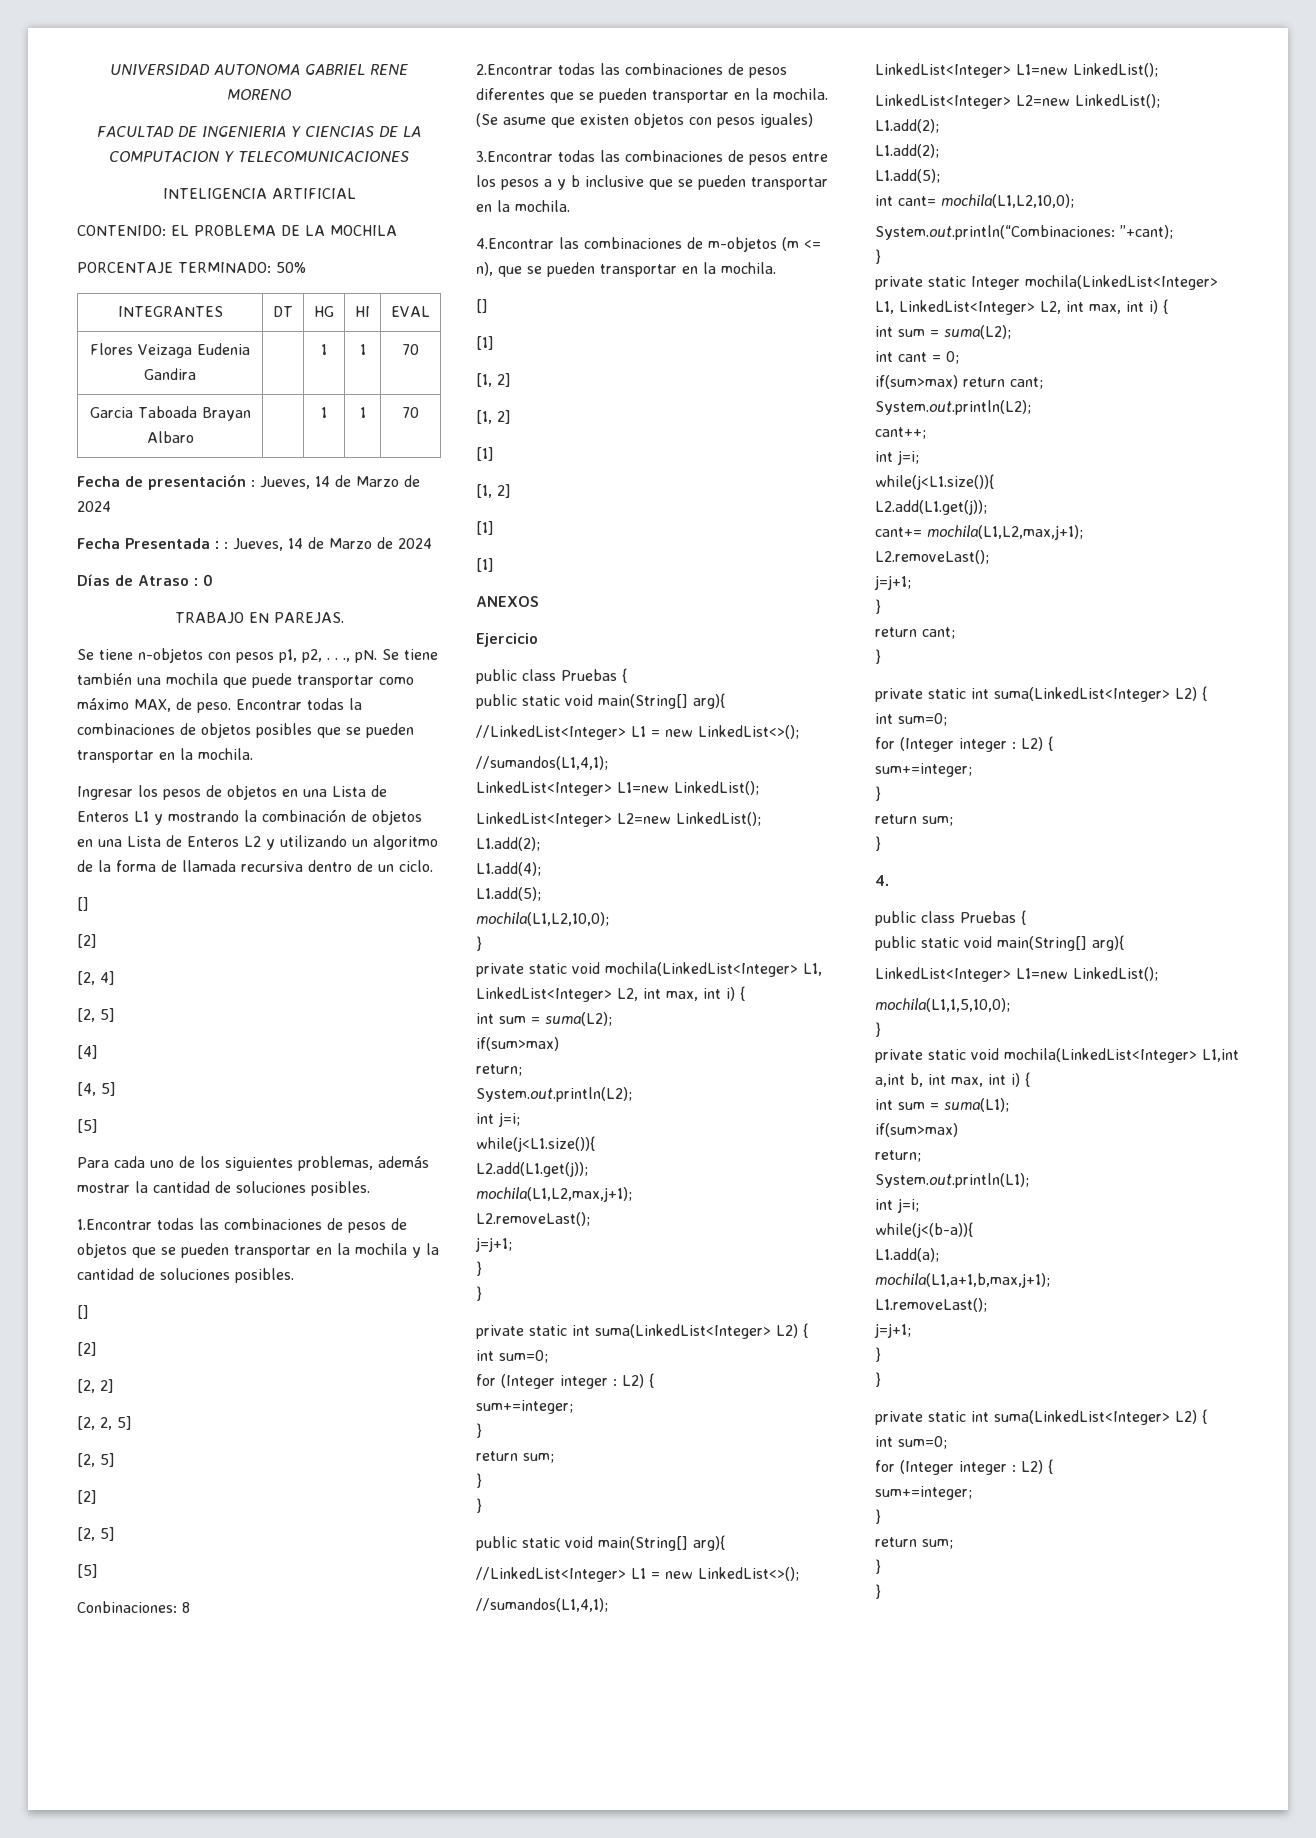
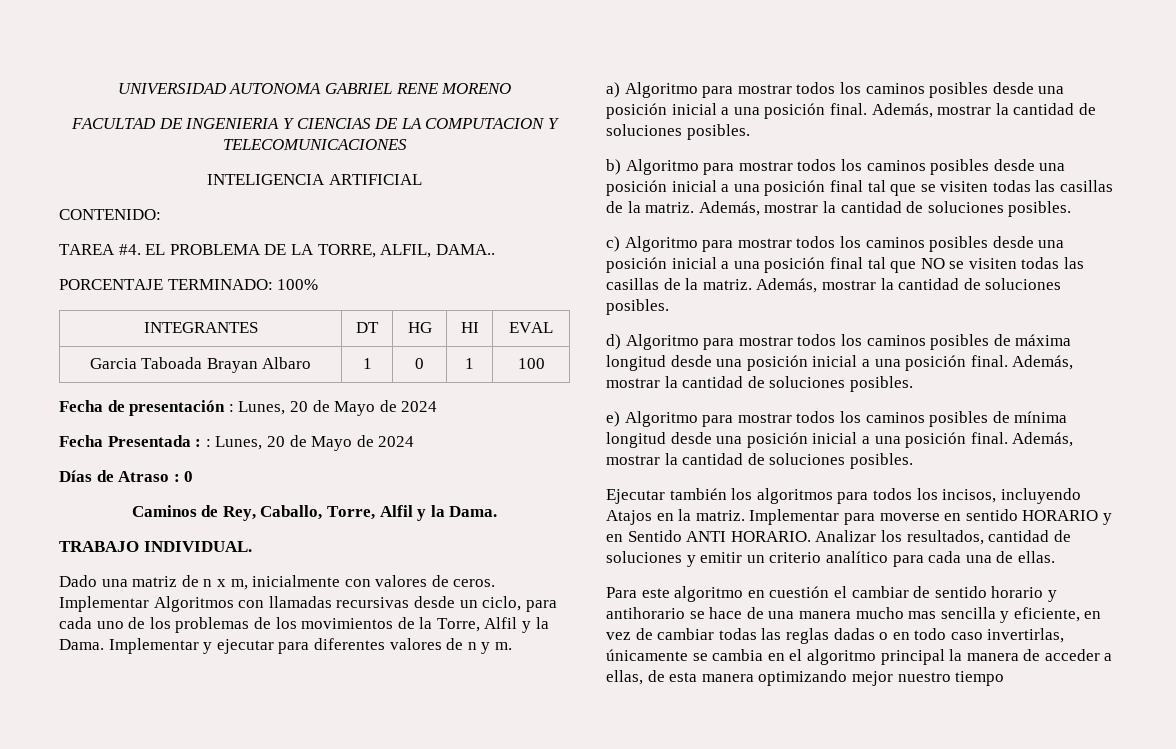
(166, 230) none -> [59,244,141,255] // TAREA #4.
[330,225,397,236] MOCHILA -> [317,244,495,258] TORRE, ALFIL, DAMA..
[275,262,306,273] 50% -> [277,279,319,290] 100%
[90,343,250,358] [144,368,196,380] [321,344,327,355] [359,344,366,355] [402,344,419,355] // Flores Veizaga Eudenia Gandira | | 1 | 1 | 70 -> (553, 327) none
[321,407,327,418] [359,407,366,418] [402,407,419,418] | 1 | 1 | 70 -> [362,358,372,369] [415,358,424,369] [465,358,474,369] [517,358,545,369] 1 | 0 | 1 | 100
[260,475,399,489] Jueves, 14 de Marzo -> [238,400,376,416] Lunes, 20 de Mayo
[233,537,372,551] Jueves, 14 de Marzo -> [215,435,353,451] Lunes, 20 de Mayo
[174,612,344,624] [77,648,438,663] [77,673,414,688] [77,698,362,713] [77,723,414,738] [77,748,253,763] [77,785,387,800] [77,809,422,825] [77,835,438,850] [77,860,433,872] [77,897,89,911] [77,934,97,948] [77,971,115,985] [77,1008,115,1022] [77,1045,98,1059] [77,1082,116,1096] [77,1119,98,1133] [77,1156,429,1171] [77,1181,370,1196] [77,1218,407,1233] [77,1243,439,1258] [77,1268,294,1283] [77,1305,89,1319] [77,1342,97,1356] [77,1379,114,1393] [77,1416,132,1430] [77,1453,115,1467] [77,1490,97,1504] [77,1527,115,1541] [77,1564,98,1578] [77,1601,190,1613] [476,63,787,78] [476,88,828,103] [476,113,813,128] [476,150,828,165] [476,175,828,190] [476,200,570,212] [476,237,821,252] [476,262,776,277] [476,299,488,313] [476,336,494,350] [476,373,511,387] [476,410,511,424] [476,447,494,461] [476,484,511,498] [476,521,494,535] [476,558,494,572] [476,596,539,607] [476,633,538,647] [476,668,627,684] [476,693,725,709] [476,725,799,740] [476,756,608,770] [476,781,759,796] [476,812,761,827] [476,837,540,851] [476,862,541,876] [476,887,541,901] [476,912,609,926] [476,936,482,951] [476,962,822,977] [476,986,745,1002] [476,1012,612,1026] [476,1037,559,1051] [476,1064,522,1076] [476,1087,632,1102] [476,1112,520,1127] [476,1136,595,1152] [476,1162,588,1177] [476,1187,632,1202] [476,1212,590,1226] [475,1237,512,1252] [476,1261,482,1276] [476,1286,482,1301] [476,1323,808,1339] [476,1350,548,1363] [476,1373,654,1389] [476,1400,573,1414] [476,1423,482,1438] [476,1451,554,1463] [476,1473,482,1488] [476,1498,482,1513] [476,1535,725,1551] [476,1567,799,1582] [476,1598,608,1612] [875,63,1158,78] [875,94,1160,109] [875,119,939,133] [875,144,939,158] [875,169,940,183] [875,194,1074,208] [875,225,1173,240] [875,249,881,264] [875,275,1218,290] [875,299,1168,315] [875,325,1011,339] [875,351,959,364] [875,375,1043,389] [875,400,1031,415] [875,427,926,439] [875,450,919,465] [875,474,994,490] [875,500,987,515] [875,525,1083,540] [875,550,989,564] [874,575,911,590] [875,599,881,614] [875,627,955,639] [875,649,881,664] [875,686,1207,702] [875,713,947,726] [875,736,1053,752] [875,763,972,777] [875,786,881,801] [875,814,953,826] [875,836,881,851] [875,875,889,886] [875,910,1026,926] [875,935,1124,951] [875,967,1158,982] [875,998,1010,1012] [875,1022,881,1037] [875,1048,1239,1063] [875,1072,1030,1087] [875,1098,1009,1112] [875,1123,958,1137] [875,1150,921,1162] [875,1173,1029,1188] [875,1198,919,1213] [875,1222,973,1238] [875,1248,939,1262] [875,1273,1050,1288] [875,1298,987,1312] [874,1323,911,1338] [875,1347,881,1362] [875,1372,881,1387] [875,1409,1207,1425] [875,1436,947,1449] [875,1459,1053,1475] [875,1486,972,1500] [875,1509,881,1524] [875,1537,953,1549] [875,1559,881,1574] [875,1584,881,1599] TRABAJO EN PAREJAS. // Se tiene n-objetos con pesos p1, p2, . . ., pN. Se tiene también una mochila que puede transportar como máximo MAX, de peso. Encontrar todas la combinaciones de objetos posibles que se pueden transportar en la mochila. // Ingresar los pesos de objetos en una Lista de Enteros L1 y mostrando la combinación de objetos en una Lista de Enteros L2 y utilizando un algoritmo de la forma de llamada recursiva dentro de un ciclo. // [] // [2] // [2, 4] // [2, 5] // [4] // [4, 5] // [5] // Para cada uno de los siguientes problemas, además mostrar la cantidad de soluciones posibles. // 1.Encontrar todas las combinaciones de pesos de objetos que se pueden transportar en la mochila y la cantidad de soluciones posibles. // [] // [2] // [2, 2] // [2, 2, 5] // [2, 5] // [2] // [2, 5] // [5] // Conbinaciones: 8 // 2.Encontrar todas las combinaciones de pesos diferentes que se pueden transportar en la mochila. (Se asume que existen objetos con pesos iguales) // 3.Encontrar todas las combinaciones de pesos entre los pesos a y b inclusive que se pueden transportar en la mochila. // 4.Encontrar las combinaciones de m-objetos (m <= n), que se pueden transportar en la mochila. // [] // [1] // [1, 2] // [1, 2] // [1] // [1, 2] // [1] // [1] // ANEXOS // Ejercicio // public class Pruebas { // public static void main(String[] arg){ // //LinkedList<Integer> L1 = new LinkedList<>(); // //sumandos(L1,4,1); // LinkedList<Integer> L1=new LinkedList(); // LinkedList<Integer> L2=new LinkedList(); // L1.add(2); // L1.add(4); // L1.add(5); // mochila(L1,L2,10,0); // } // private static void mochila(LinkedList<Integer> L1, LinkedList<Integer> L2, int max, int i) { // int sum = suma(L2); // if(sum>max) // return; // System.out.println(L2); // int j=i; // while(j<L1.size()){ // L2.add(L1.get(j)); // mochila(L1,L2,max,j+1); // L2.removeLast(); // j=j+1; // } // } // private static int suma(LinkedList<Integer> L2) { // int sum=0; // for (Integer integer : L2) { // sum+=integer; // } // return sum; // } // } // public static void main(String[] arg){ // //LinkedList<Integer> L1 = new LinkedList<>(); // //sumandos(L1,4,1); // LinkedList<Integer> L1=new LinkedList(); // LinkedList<Integer> L2=new LinkedList(); // L1.add(2); // L1.add(2); // L1.add(5); // int cant= mochila(L1,L2,10,0); // System.out.println(“Combinaciones: ”+cant); // } // private static Integer mochila(LinkedList<Integer> L1, LinkedList<Integer> L2, int max, int i) { // int sum = suma(L2); // int cant = 0; // if(sum>max) return cant; // System.out.println(L2); // cant++; // int j=i; // while(j<L1.size()){ // L2.add(L1.get(j)); // cant+= mochila(L1,L2,max,j+1); // L2.removeLast(); // j=j+1; // } // return cant; // } // private static int suma(LinkedList<Integer> L2) { // int sum=0; // for (Integer integer : L2) { // sum+=integer; // } // return sum; // } // 4. // public class Pruebas { // public static void main(String[] arg){ // LinkedList<Integer> L1=new LinkedList(); // mochila(L1,1,5,10,0); // } // private static void mochila(LinkedList<Integer> L1,int a,int b, int max, int i) { // int sum = suma(L1); // if(sum>max) // return; // System.out.println(L1); // int j=i; // while(j<(b-a)){ // L1.add(a); // mochila(L1,a+1,b,max,j+1); // L1.removeLast(); // j=j+1; // } // } // private static int suma(LinkedList<Integer> L2) { // int sum=0; // for (Integer integer : L2) { // sum+=integer; // } // return sum; // } // } -> [131,505,498,521] [59,541,252,552] [59,575,496,590] [59,596,557,612] [59,617,549,633] [59,638,512,654] [606,82,1065,98] [606,103,1096,119] [606,124,750,140] [606,159,1066,175] [606,180,1114,196] [606,201,1072,217] [606,236,1065,252] [606,257,1085,273] [606,278,1062,293] [606,299,669,315] [606,334,1072,350] [606,355,1074,371] [606,376,913,392] [606,411,1068,427] [606,432,1074,448] [606,453,913,469] [606,488,1081,504] [606,509,1112,525] [606,530,1071,545] [606,551,1055,567] [606,586,1057,602] [606,607,1102,623] [606,628,1065,644] [606,649,1113,665] [606,670,1005,686] Caminos de Rey, Caballo, Torre, Alfil y la Dama. // TRABAJO INDIVIDUAL. // Dado una matriz de n x m, inicialmente con valores de ceros. Implementar Algoritmos con llamadas recursivas desde un ciclo, para cada uno de los problemas de los movimientos de la Torre, Alfil y la Dama. Implementar y ejecutar para diferentes valores de n y m. // a) Algoritmo para mostrar todos los caminos posibles desde una posición inicial a una posición final. Además, mostrar la cantidad de soluciones posibles. // b) Algoritmo para mostrar todos los caminos posibles desde una posición inicial a una posición final tal que se visiten todas las casillas de la matriz. Además, mostrar la cantidad de soluciones posibles. // c) Algoritmo para mostrar todos los caminos posibles desde una posición inicial a una posición final tal que NO se visiten todas las casillas de la matriz. Además, mostrar la cantidad de soluciones posibles. // d) Algoritmo para mostrar todos los caminos posibles de máxima longitud desde una posición inicial a una posición final. Además, mostrar la cantidad de soluciones posibles. // e) Algoritmo para mostrar todos los caminos posibles de mínima longitud desde una posición inicial a una posición final. Además, mostrar la cantidad de soluciones posibles. // Ejecutar también los algoritmos para todos los incisos, incluyendo Atajos en la matriz. Implementar para moverse en sentido HORARIO y en Sentido ANTI HORARIO. Analizar los resultados, cantidad de soluciones y emitir un criterio analítico para cada una de ellas. // Para este algoritmo en cuestión el cambiar de sentido horario y antihorario se hace de una manera mucho mas sencilla y eficiente, en vez de cambiar todas las reglas dadas o en todo caso invertirlas, únicamente se cambia en el algoritmo principal la manera de acceder a ellas, de esta manera optimizando mejor nuestro tiempo

